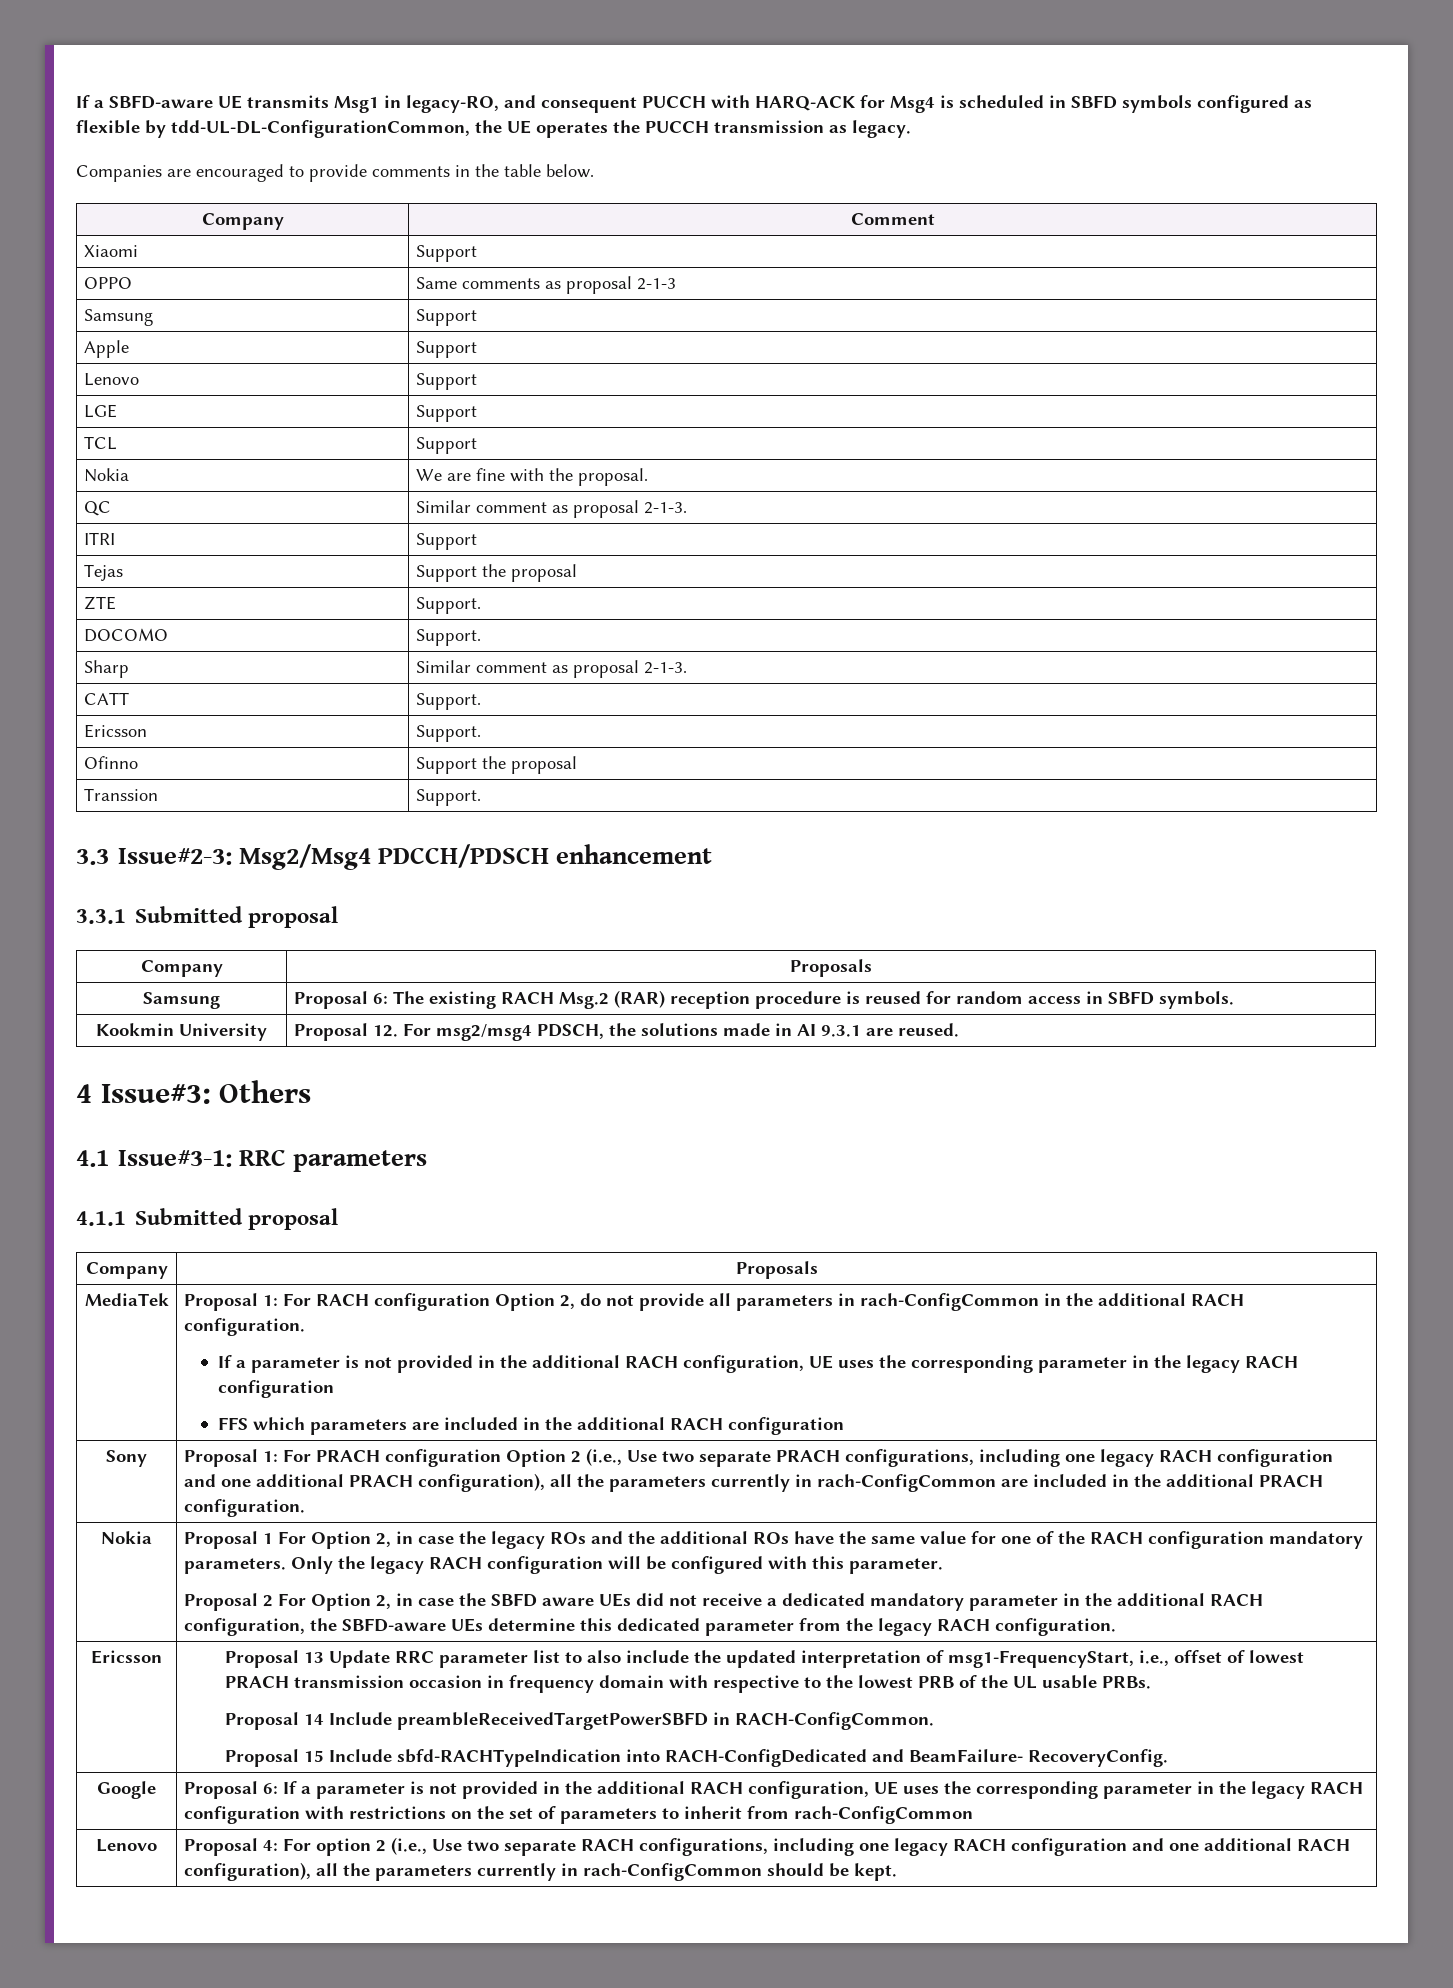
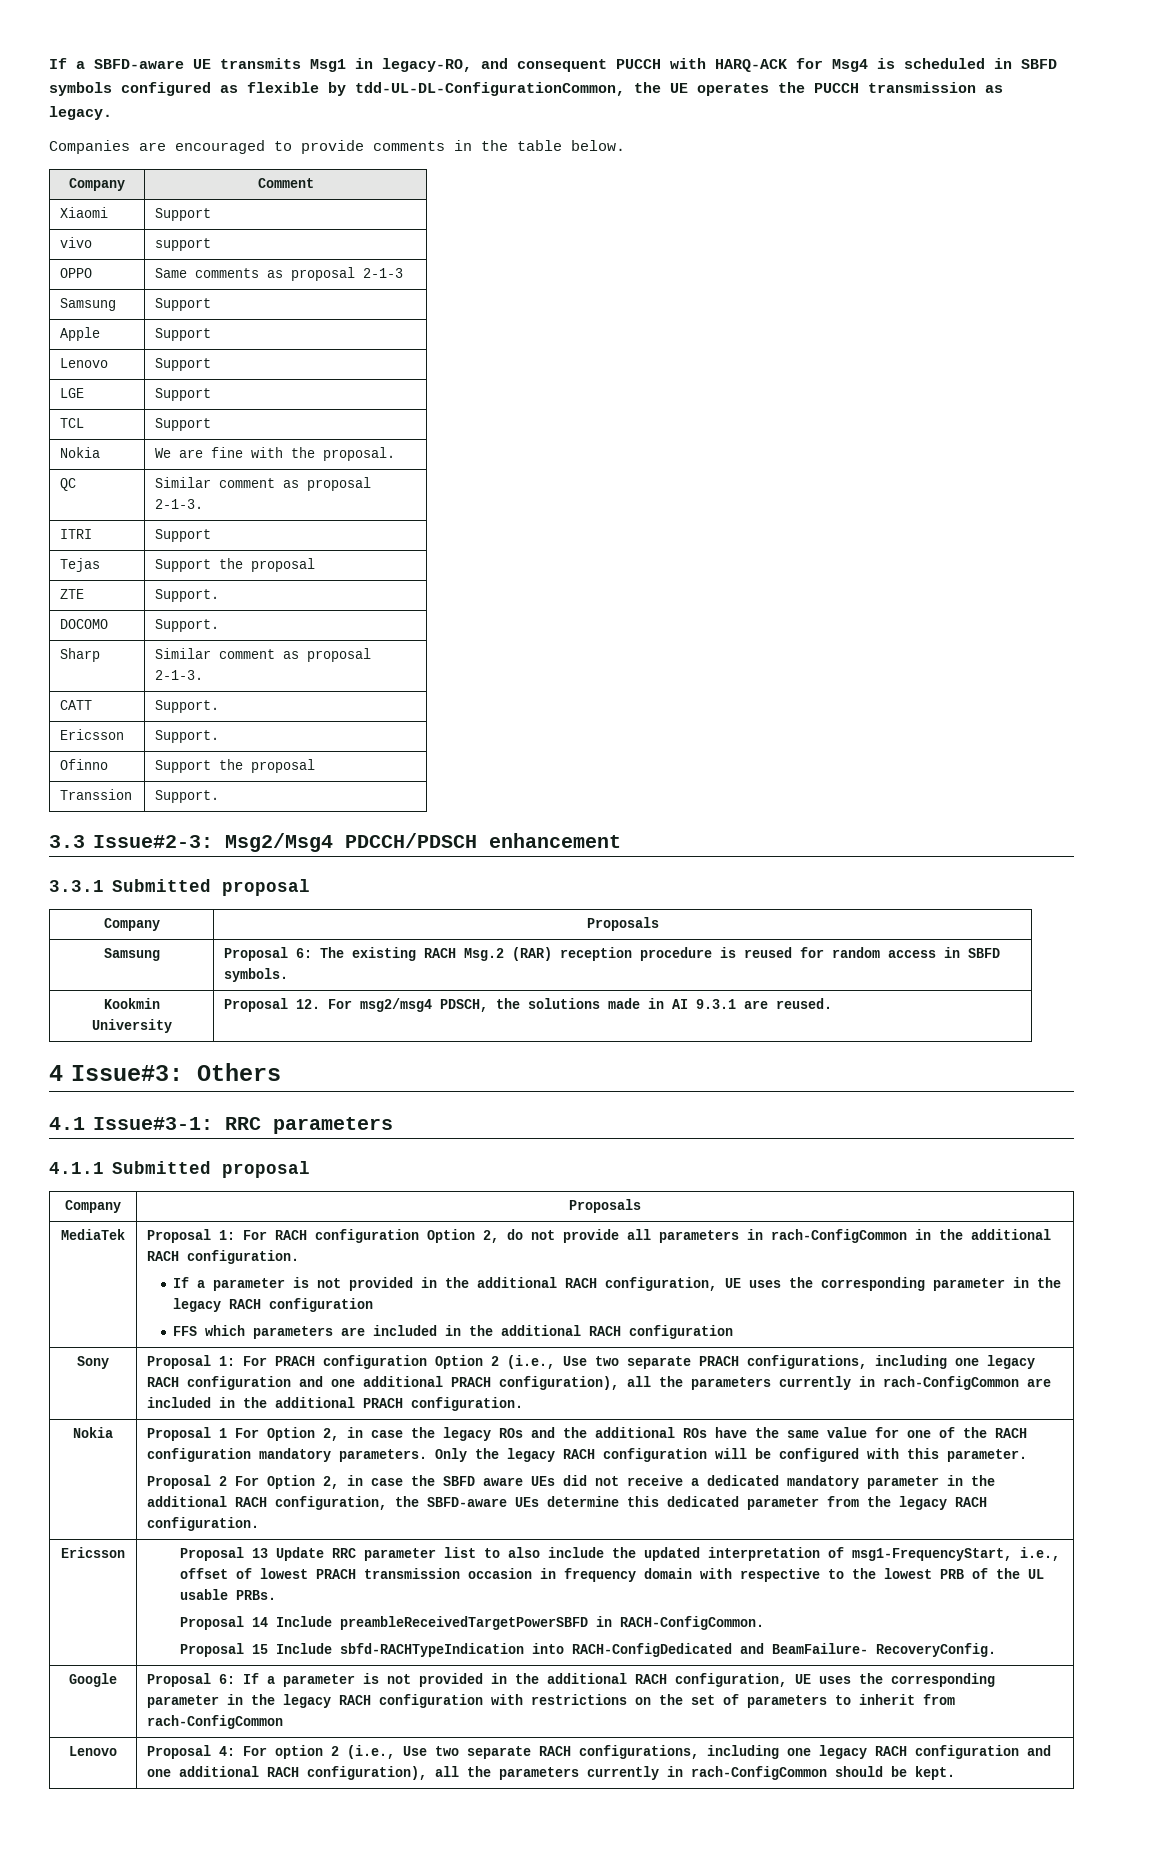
(477, 253) none -> [60,237,93,248] [155,238,212,251] // vivo | support

